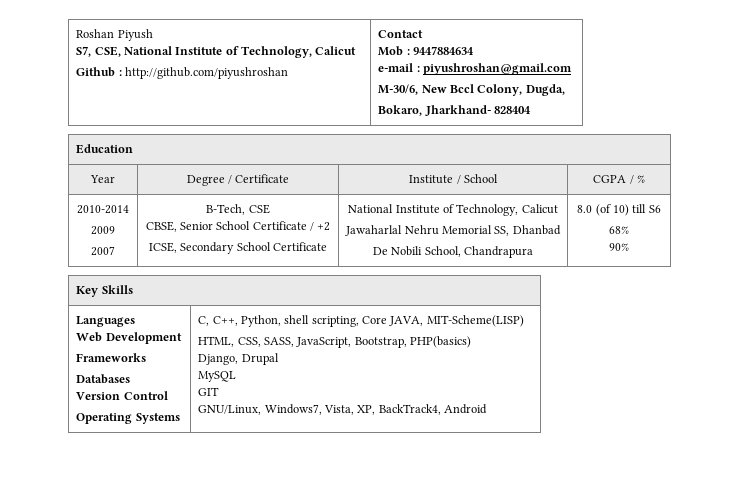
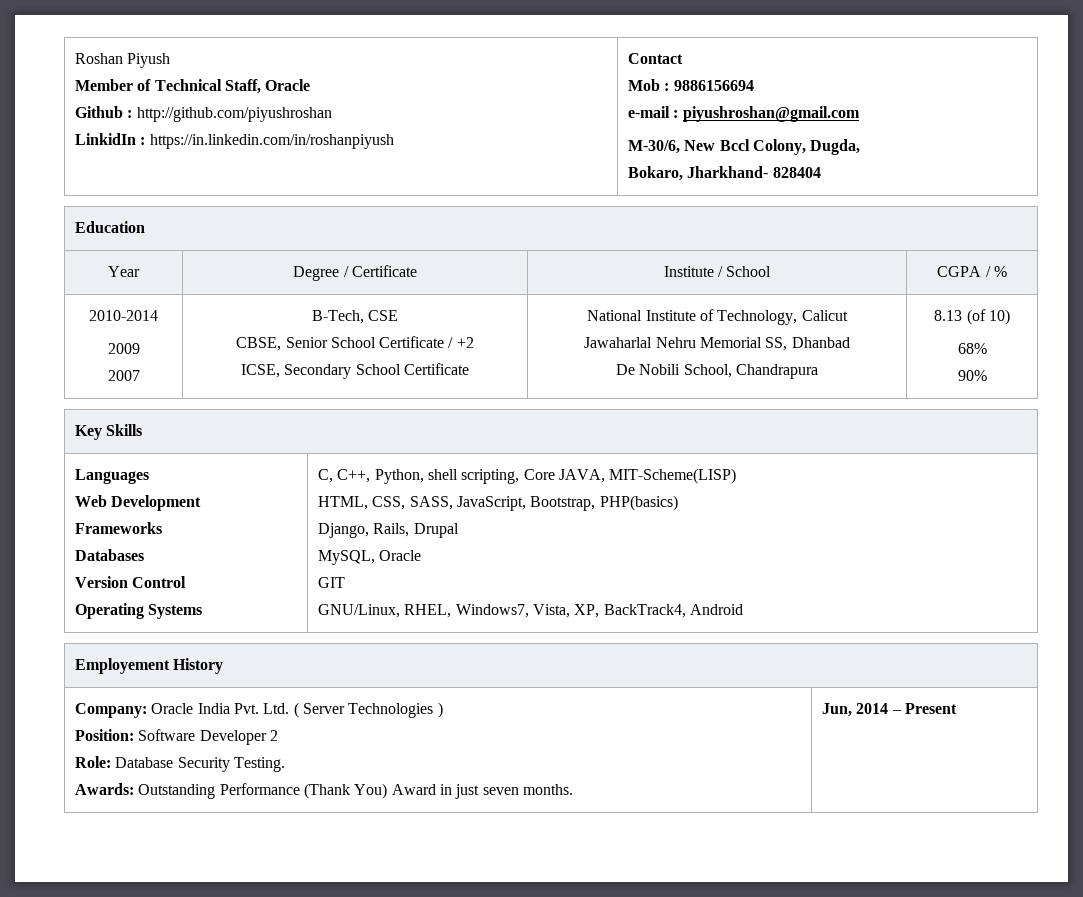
[76,46,357,58] S7, CSE, National Institute of Technology, Calicut -> [75,79,311,94] Member of Technical Staff, Oracle
(288, 73) none -> [75,133,394,149] // LinkidIn : https://in.linkedin.com/in/roshanpiyush
[412,46,474,55] 9447884634 -> [673,80,754,91] 9886156694
[577,205,593,213] 8.0 -> [934,310,963,321] 8.13
[632,204,661,213] till S6 -> (1010, 317) none
(239, 359) none -> [373,523,410,537] Rails,
[198,371,237,382] MySQL -> [318,550,422,565] MySQL, Oracle
(262, 410) none -> [404,604,452,618] RHEL,
(488, 409) none -> [75,658,224,674] [75,702,443,718] [75,729,279,745] [75,756,286,772] [75,783,574,799] [822,703,958,717] // Employement History // Company: Oracle India Pvt. Ltd. ( Server Technologies ) // Position: Software Developer 2 // Role: Database Security Testing. // Awards: Outstanding Performance (Thank You) Award in just seven months. | Jun, 2014 – Present

